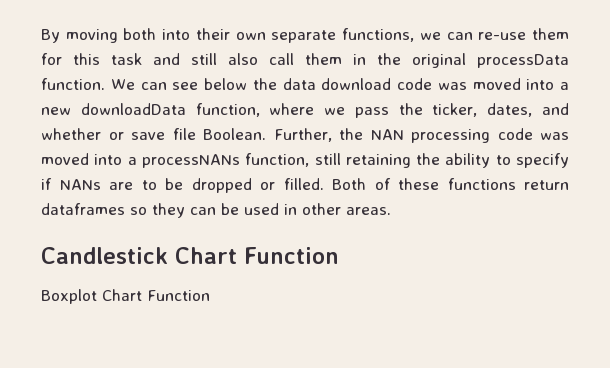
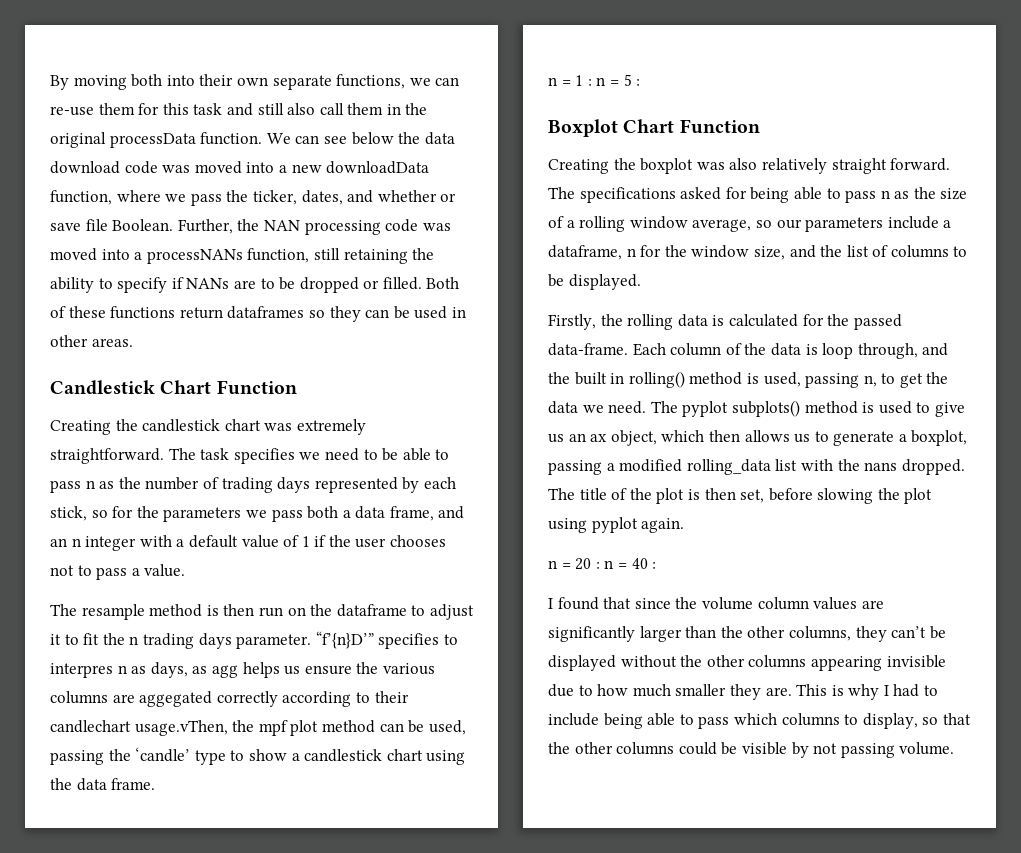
[41,289,210,304] Boxplot Chart Function -> [50,419,366,435] [50,448,450,464] [50,477,456,493] [50,506,465,522] [50,535,447,551] [50,564,186,580] [50,604,474,620] [50,631,458,649] [50,662,435,678] [50,691,409,707] [50,720,466,736] [50,747,466,765] [50,778,156,791] [548,74,641,86] [548,119,760,137] [548,158,951,174] [548,187,968,203] [548,216,952,232] [548,245,968,260] [548,274,641,290] [548,314,902,330] [548,343,949,359] [548,371,949,388] [548,400,965,417] [548,430,968,446] [548,459,965,475] [548,488,933,504] [548,517,685,533] [548,558,657,570] [548,597,884,610] [548,626,946,642] [548,655,946,671] [548,684,939,700] [548,713,971,729] [548,742,955,758] Creating the candlestick chart was extremely straightforward. The task specifies we need to be able to pass n as the number of trading days represented by each stick, so for the parameters we pass both a data frame, and an n integer with a default value of 1 if the user chooses not to pass a value. // The resample method is then run on the dataframe to adjust it to fit the n trading days parameter. “f’{n}D’” specifies to interpres n as days, as agg helps us ensure the various columns are aggegated correctly according to their candlechart usage.vThen, the mpf plot method can be used, passing the ‘candle’ type to show a candlestick chart using the data frame. // n = 1 : n = 5 : // Boxplot Chart Function // Creating the boxplot was also relatively straight forward. The specifications asked for being able to pass n as the size of a rolling window average, so our parameters include a dataframe, n for the window size, and the list of columns to be displayed. // Firstly, the rolling data is calculated for the passed data-frame. Each column of the data is loop through, and the built in rolling() method is used, passing n, to get the data we need. The pyplot subplots() method is used to give us an ax object, which then allows us to generate a boxplot, passing a modified rolling_data list with the nans dropped. The title of the plot is then set, before slowing the plot using pyplot again. // n = 20 : n = 40 : // I found that since the volume column values are significantly larger than the other columns, they can’t be displayed without the other columns appearing invisible due to how much smaller they are. This is why I had to include being able to pass which columns to display, so that the other columns could be visible by not passing volume.

